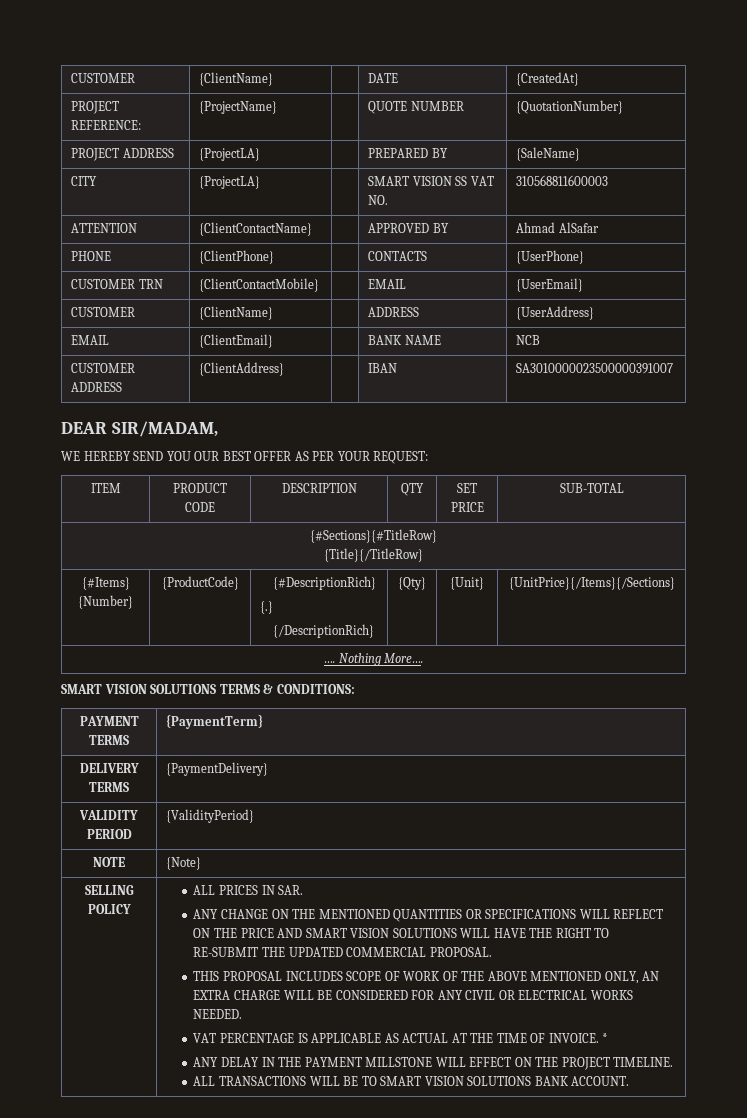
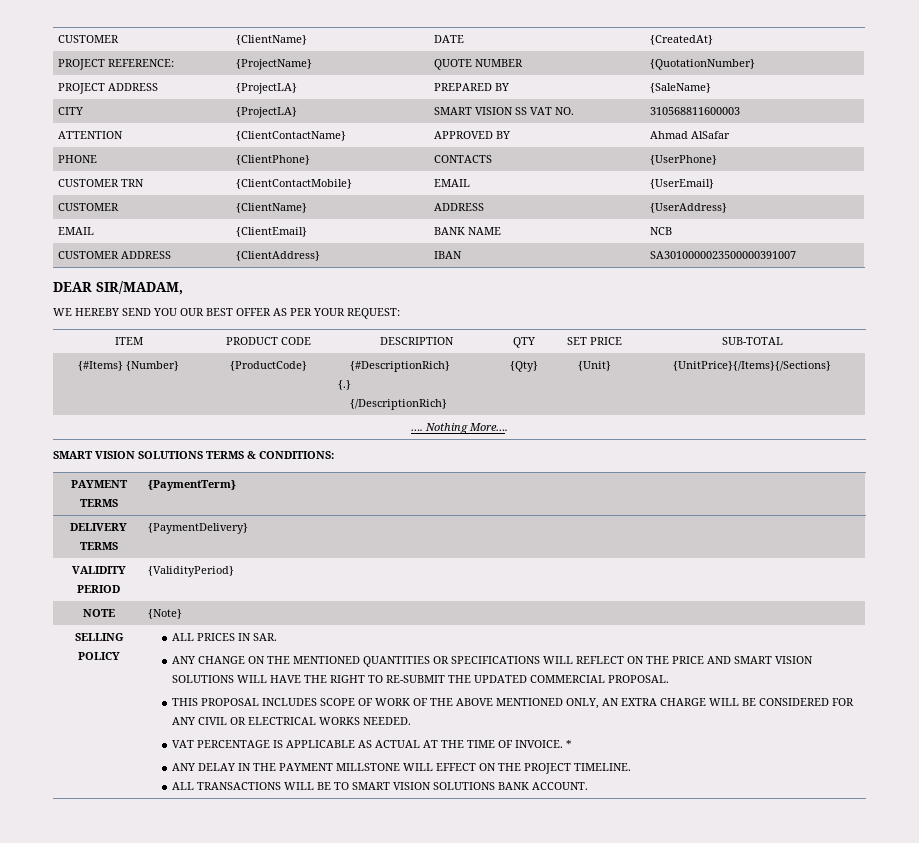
[310,529,437,543] [324,548,423,562] // {#Sections}{#TitleRow} // {Title}{/TitleRow} -> (783, 341) none

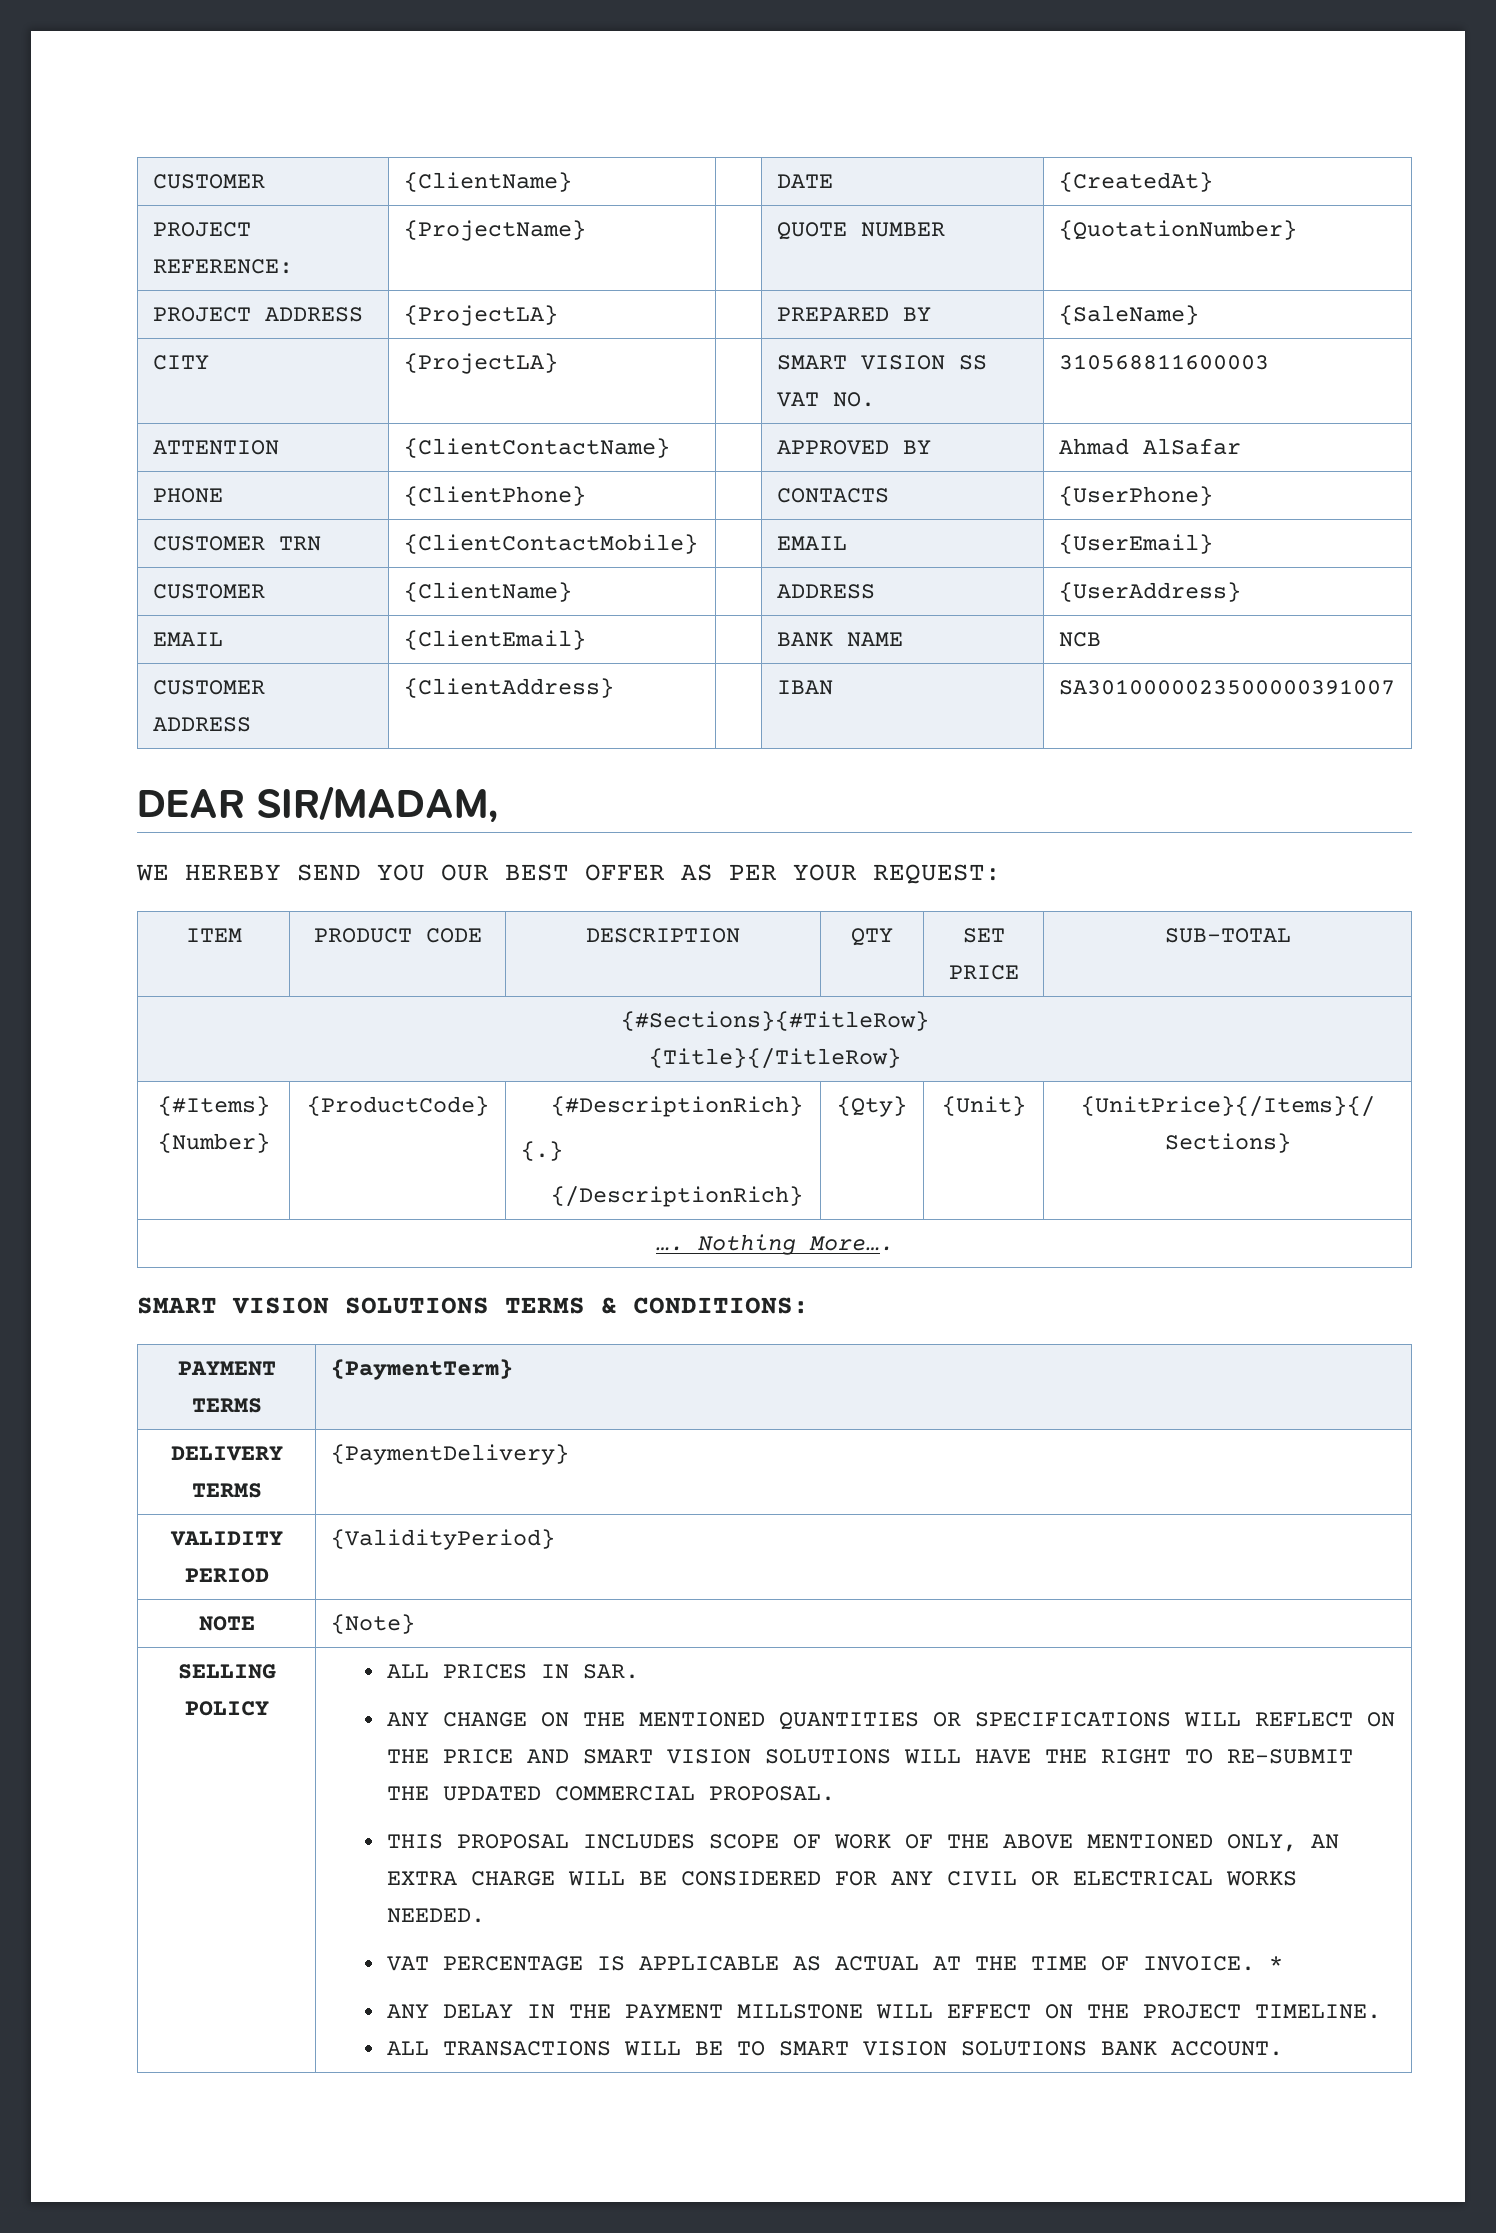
(783, 341) none -> [620,1011,929,1031] [648,1048,901,1069] // {#Sections}{#TitleRow} // {Title}{/TitleRow}

